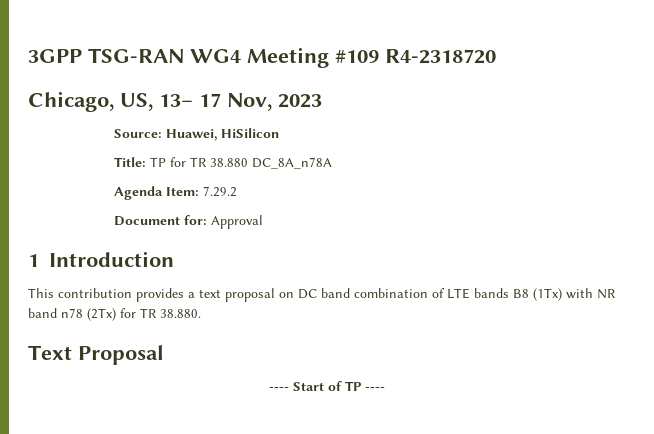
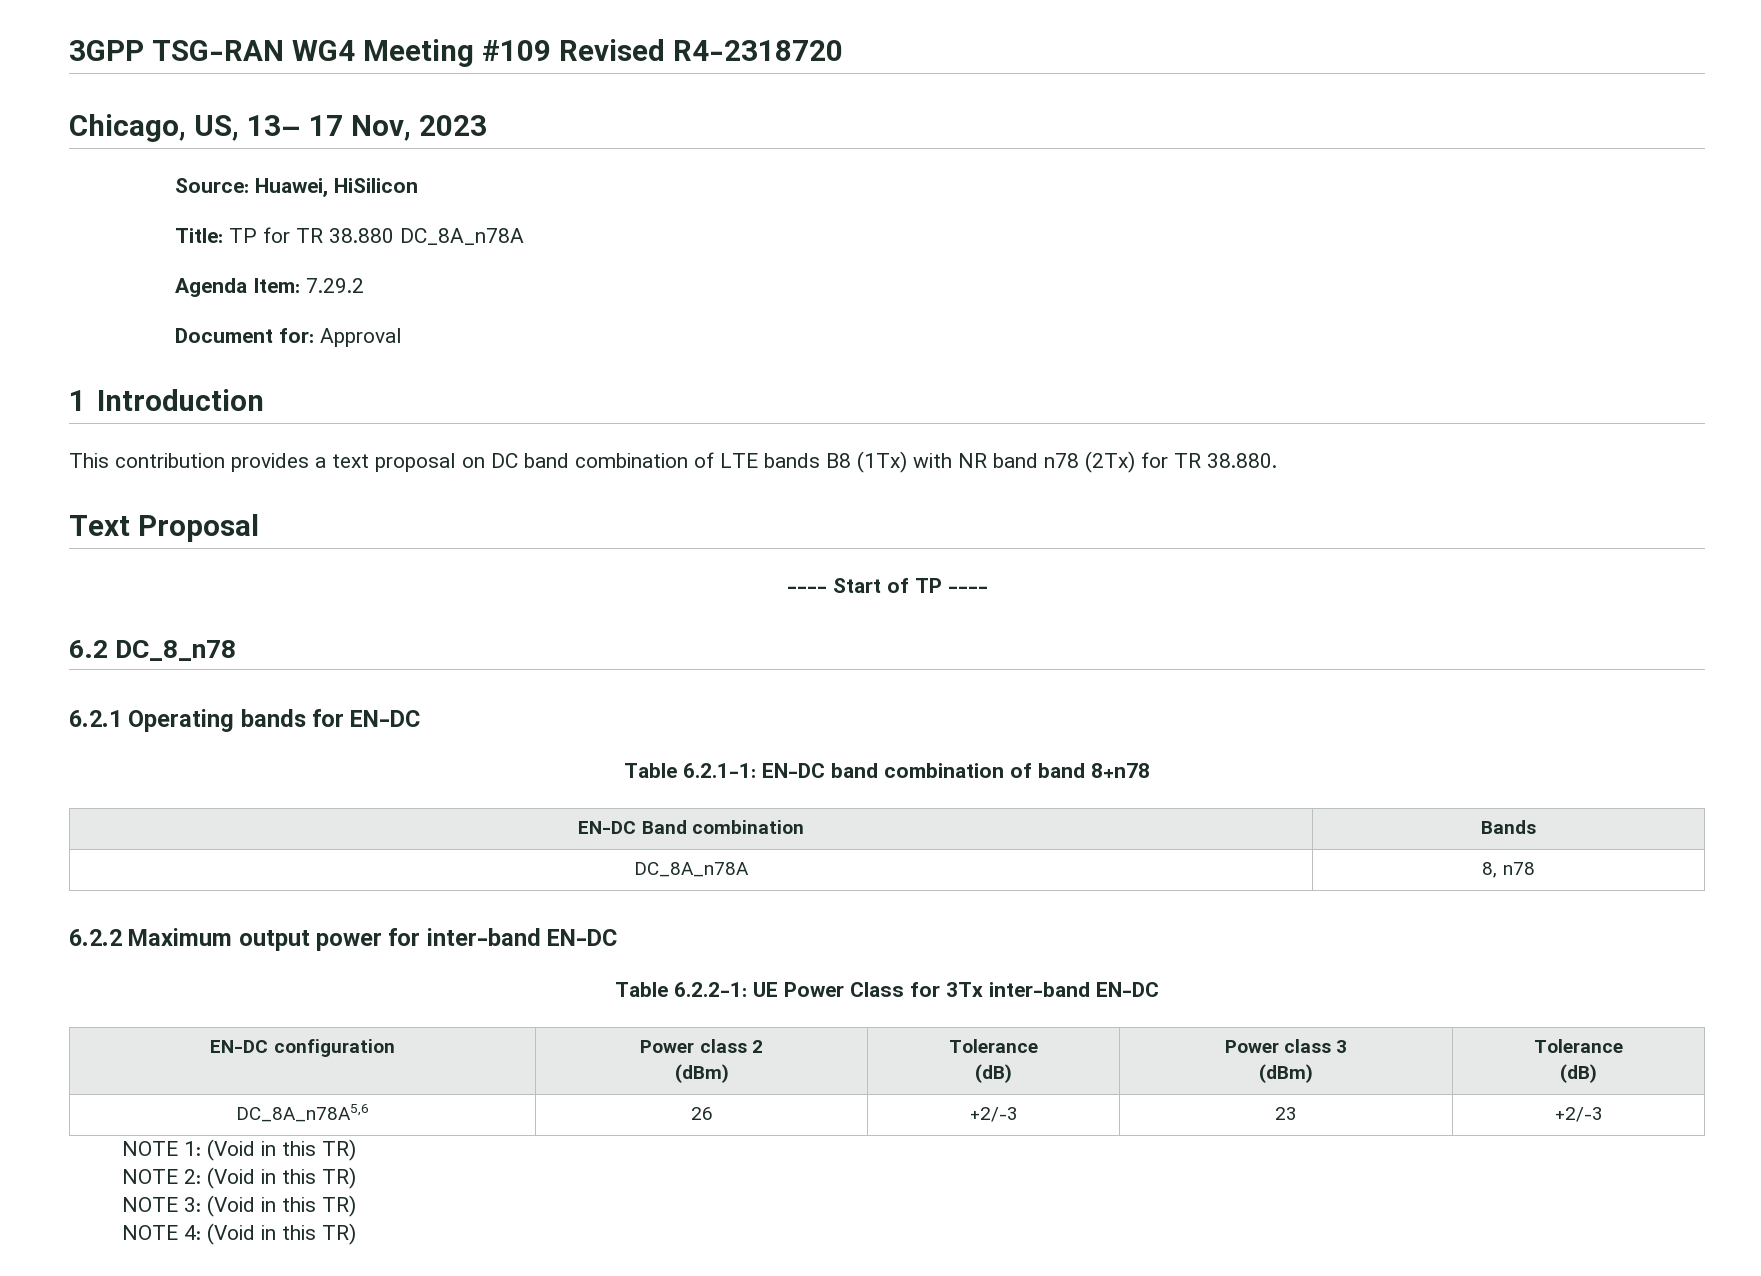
(379, 56) none -> [558,39,665,61] Revised
(385, 388) none -> [69,640,237,661] [69,709,421,732] [624,763,1150,778] [578,820,804,834] [1481,820,1536,834] [634,862,749,877] [1482,862,1535,878] [69,928,618,951] [615,982,1159,997] [210,1039,395,1057] [640,1039,763,1053] [674,1064,729,1083] [949,1039,1038,1053] [975,1064,1012,1083] [1224,1039,1348,1053] [1259,1064,1313,1083] [1534,1039,1623,1053] [1560,1064,1597,1083] [236,1104,369,1122] [690,1107,713,1120] [969,1107,1018,1122] [1275,1107,1297,1120] [1554,1107,1603,1122] [122,1139,357,1161] [122,1167,357,1189] [122,1195,357,1217] [122,1223,357,1245] // 6.2 DC_8_n78 // 6.2.1 Operating bands for EN-DC // Table 6.2.1-1: EN-DC band combination of band 8+n78 // EN-DC Band combination | Bands // DC_8A_n78A | 8, n78 // 6.2.2 Maximum output power for inter-band EN-DC // Table 6.2.2-1: UE Power Class for 3Tx inter-band EN-DC // EN-DC configuration | Power class 2 // (dBm) | Tolerance // (dB) | Power class 3 // (dBm) | Tolerance // (dB) // DC_8A_n78A5,6 | 26 | +2/-3 | 23 | +2/-3 // NOTE 1: (Void in this TR) // NOTE 2: (Void in this TR) // NOTE 3: (Void in this TR) // NOTE 4: (Void in this TR)

